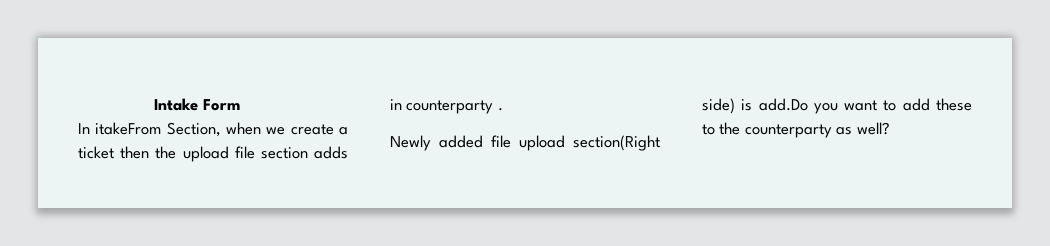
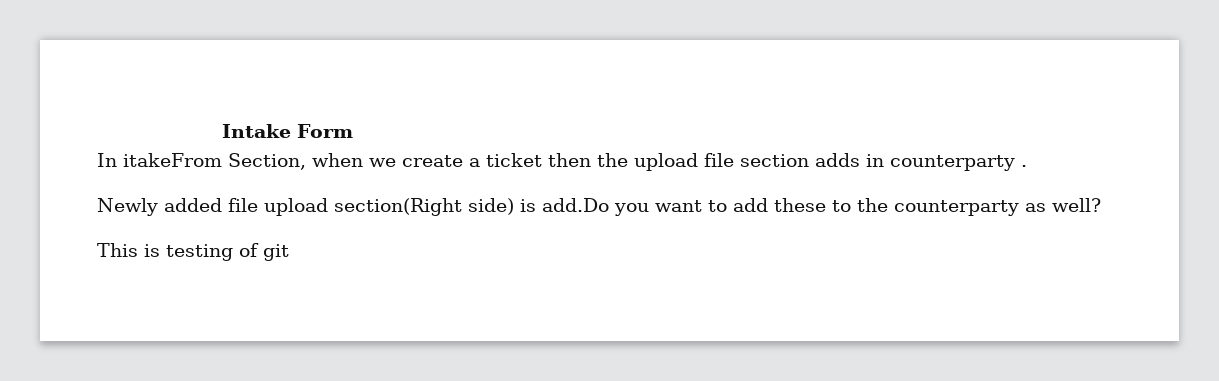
(890, 128) none -> [97,243,289,261] // This is testing of git

